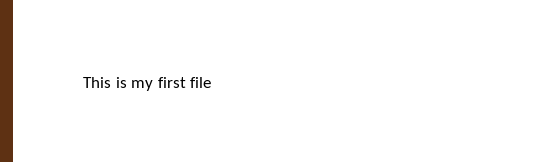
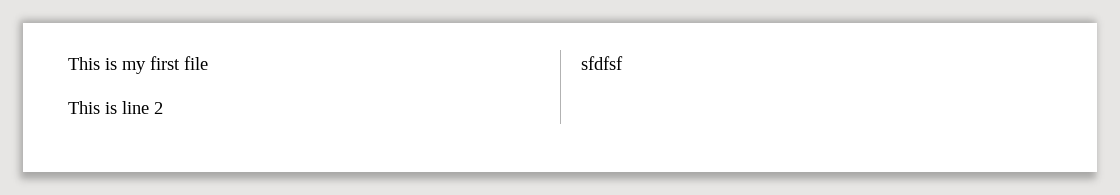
(212, 82) none -> [68,101,163,114] [581,56,623,70] // This is line 2 // sfdfsf

